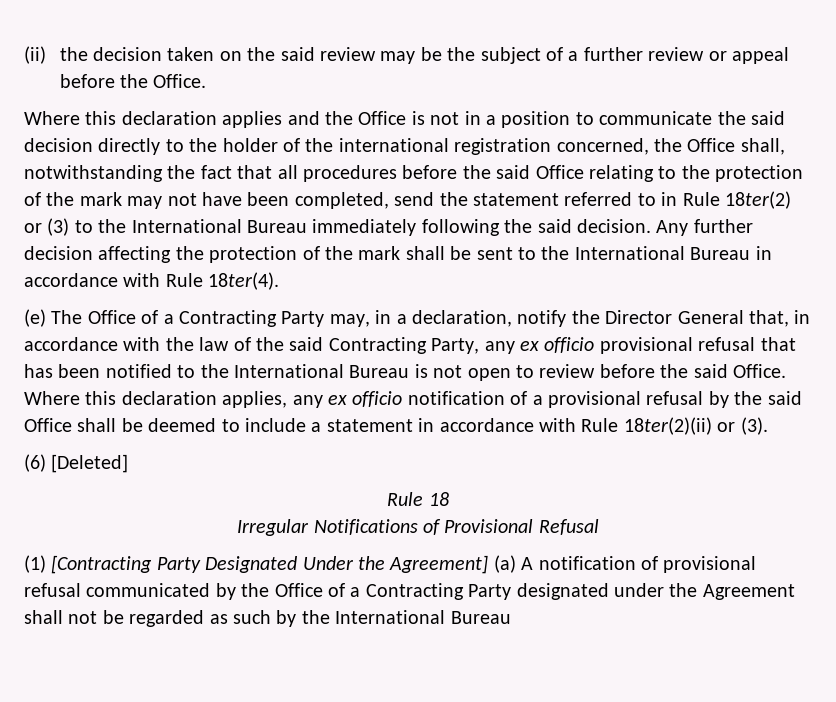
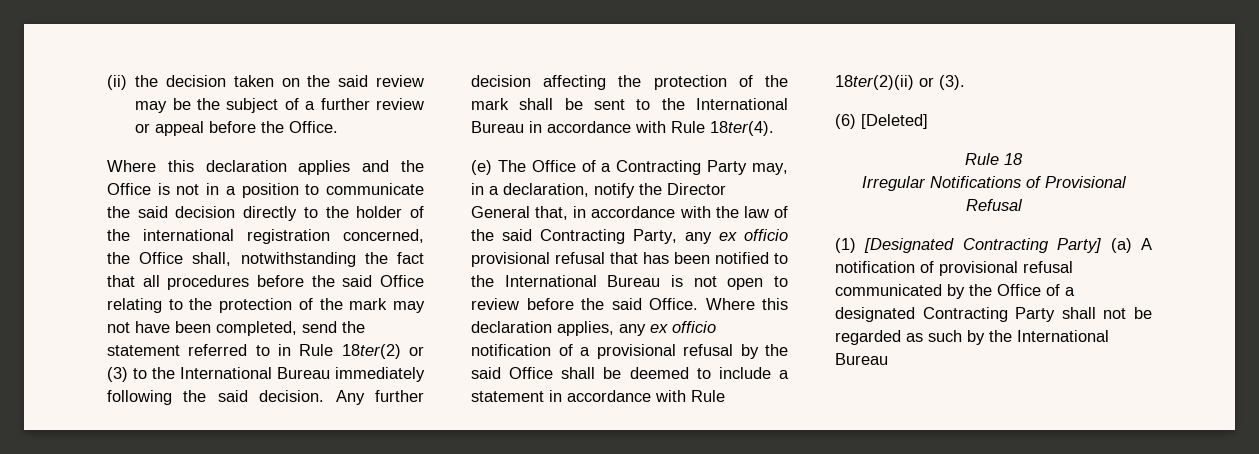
[51,555,489,574] [Contracting Party Designated Under the Agreement] -> [864,238,1102,253] [Designated Contracting Party]
[365,583,795,600] Contracting Party designated under the Agreement -> [835,307,1056,322] designated Contracting Party

